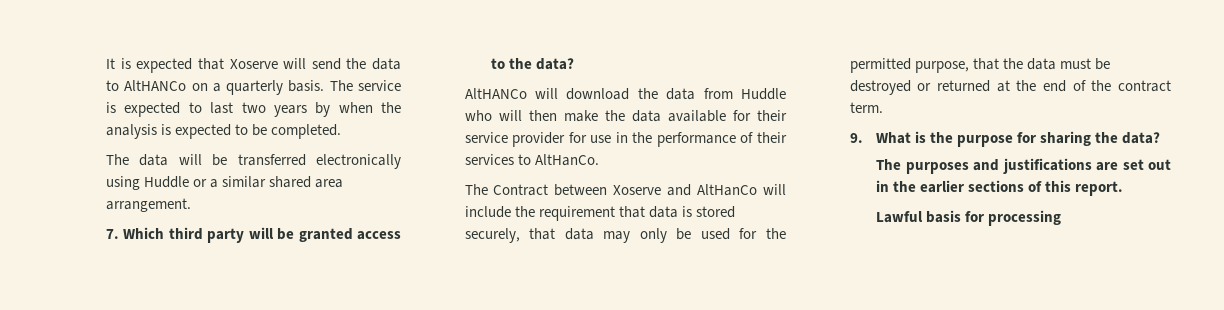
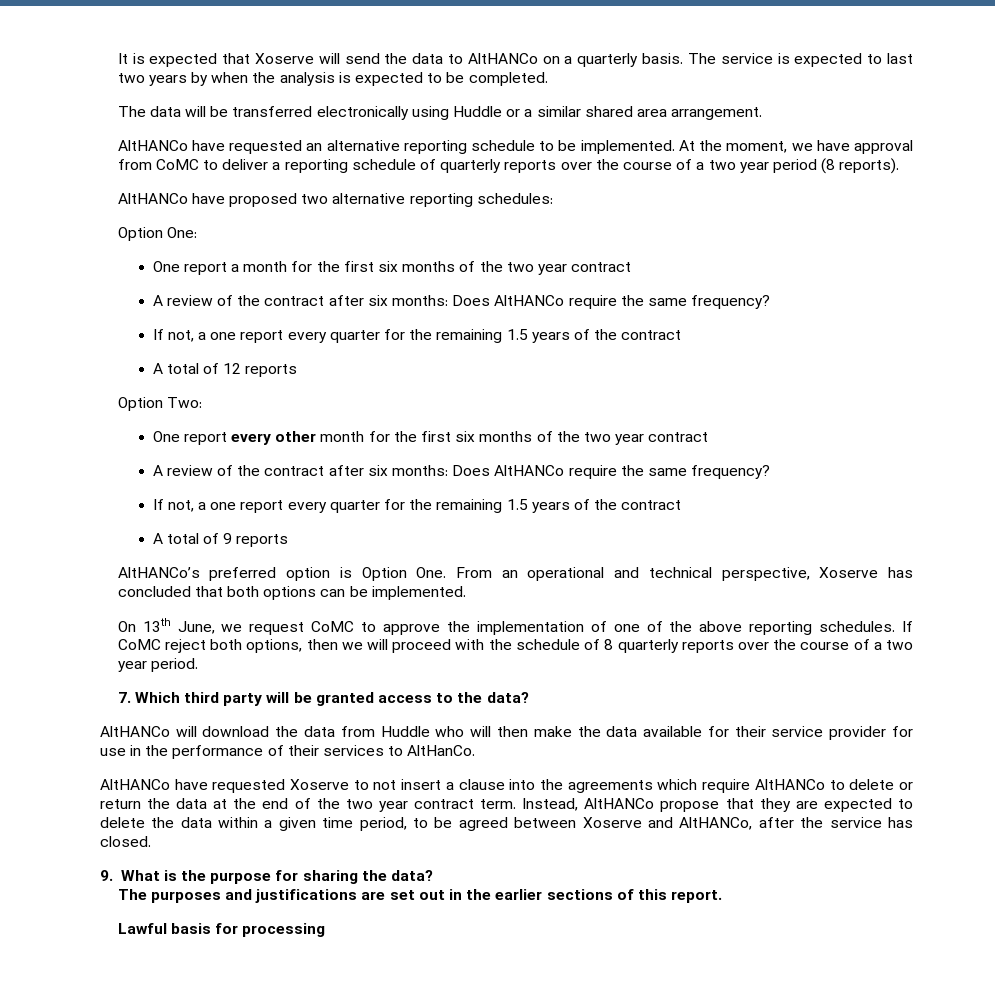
(192, 205) none -> [117,140,913,154] [117,158,900,174] [117,193,553,207] [117,227,197,241] [152,261,632,275] [152,295,771,309] [152,329,682,343] [152,363,298,377] [117,397,202,411] [152,431,709,445] [152,465,771,479] [152,499,682,513] [152,533,289,547] [117,567,913,581] [117,586,466,600] [117,618,914,635] [117,639,913,653] [117,658,198,672] // AltHANCo have requested an alternative reporting schedule to be implemented. At the moment, we have approval from CoMC to deliver a reporting schedule of quarterly reports over the course of a two year period (8 reports). // AltHANCo have proposed two alternative reporting schedules: // Option One: // One report a month for the first six months of the two year contract // A review of the contract after six months: Does AltHANCo require the same frequency? // If not, a one report every quarter for the remaining 1.5 years of the contract // A total of 12 reports // Option Two: // One report every other month for the first six months of the two year contract // A review of the contract after six months: Does AltHANCo require the same frequency? // If not, a one report every quarter for the remaining 1.5 years of the contract // A total of 9 reports // AltHANCo’s preferred option is Option One. From an operational and technical perspective, Xoserve has concluded that both options can be implemented. // On 13th June, we request CoMC to approve the implementation of one of the above reporting schedules. If CoMC reject both options, then we will proceed with the schedule of 8 quarterly reports over the course of a two year period.
[464,184,786,196] [464,206,735,221] [464,228,786,243] [849,58,1110,73] [849,80,990,95] The Contract between Xoserve and AltHanCo will include the requirement that data is stored securely, that data may only be used for the permitted purpose, that the data must be destroyed or returned -> [99,779,913,793] [99,798,208,809] AltHANCo have requested Xoserve to not insert a clause into the agreements which require AltHANCo to delete or return the data
(1112, 85) none -> [345,799,408,812] two year
(883, 107) none -> [522,798,913,812] [99,817,914,831] [99,836,151,847] Instead, AltHANCo propose that they are expected to delete the data within a given time period, to be agreed between Xoserve and AltHANCo, after the service has closed.

